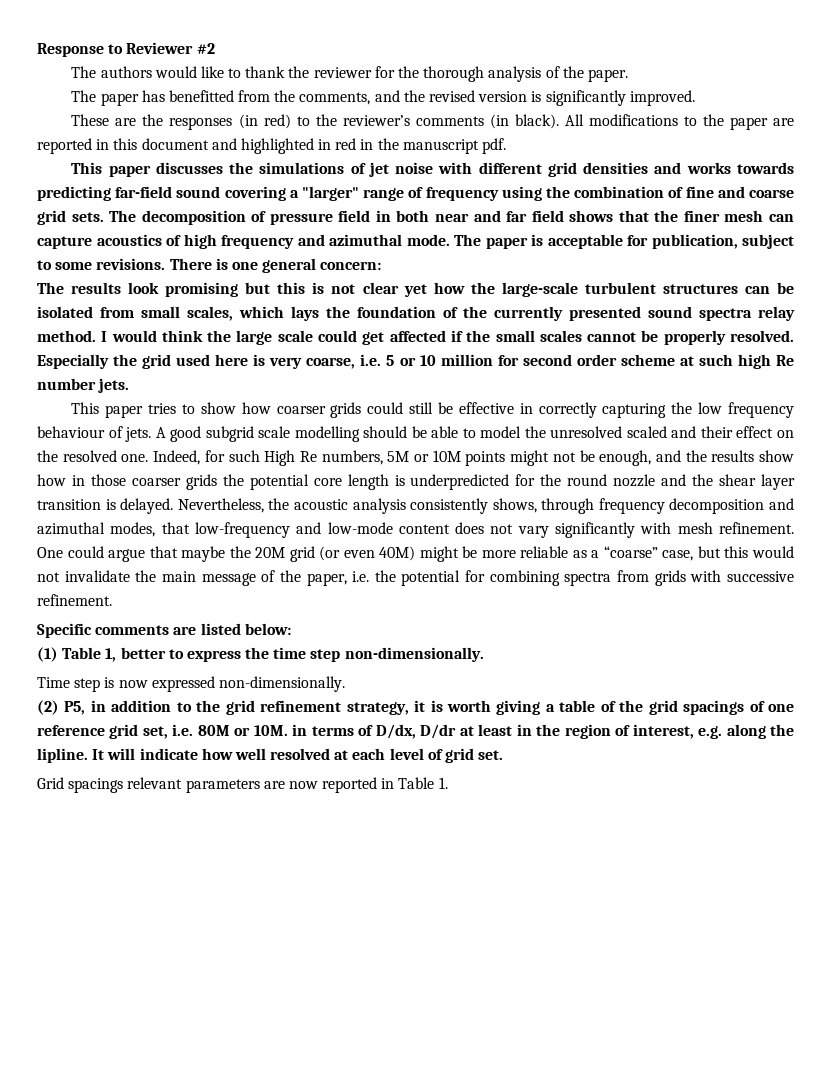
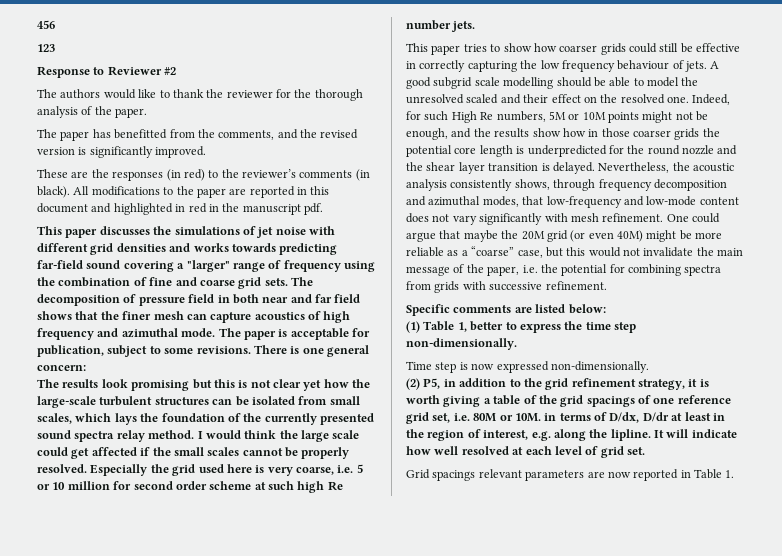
(37, 50) none -> [37,20,55,29] [37,44,55,52] 456 // 123 //

